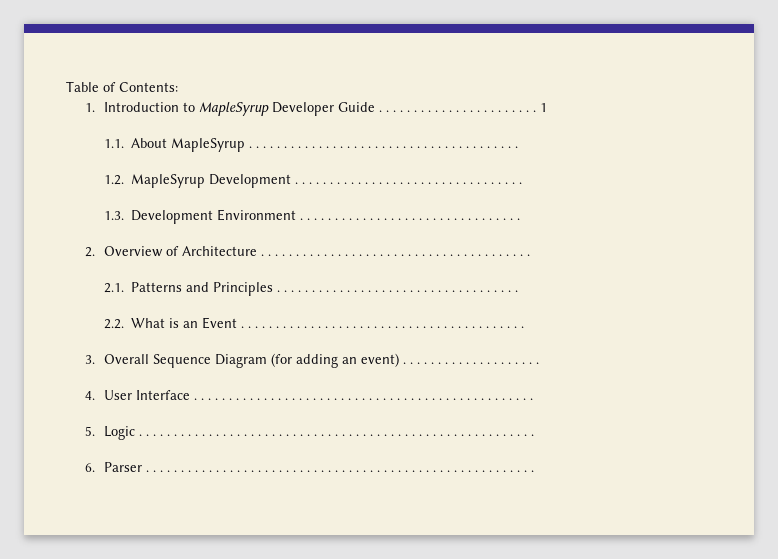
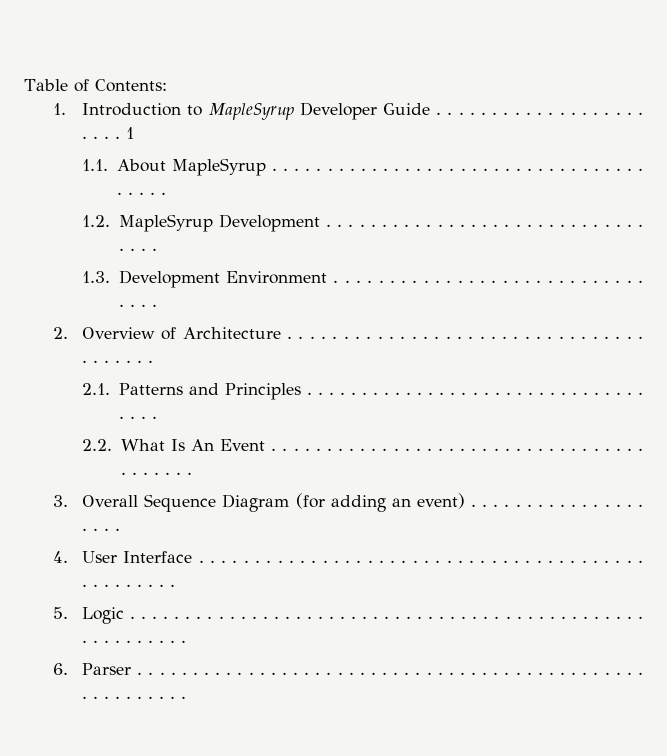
[169,318,199,328] is an -> [171,439,215,451] Is An

